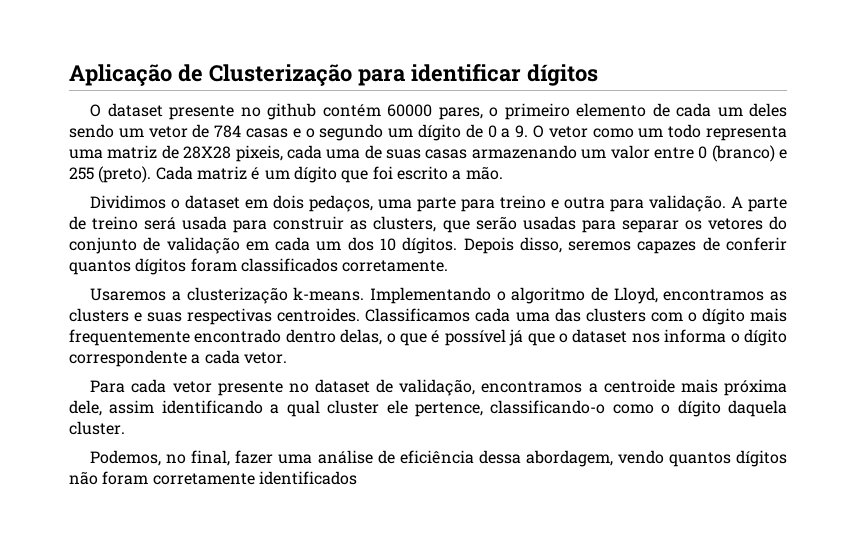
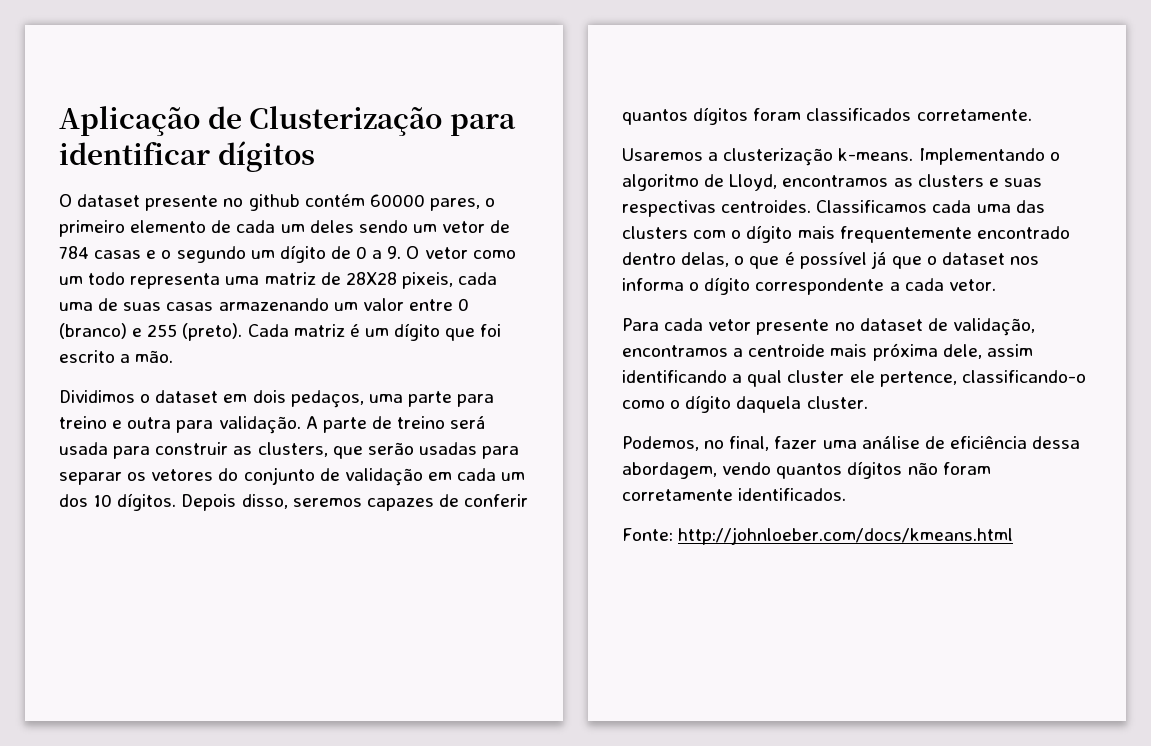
[258,471,357,485] identificados -> [738,488,847,501] [622,527,1014,545] identificados. // Fonte: http://johnloeber.com/docs/kmeans.html

